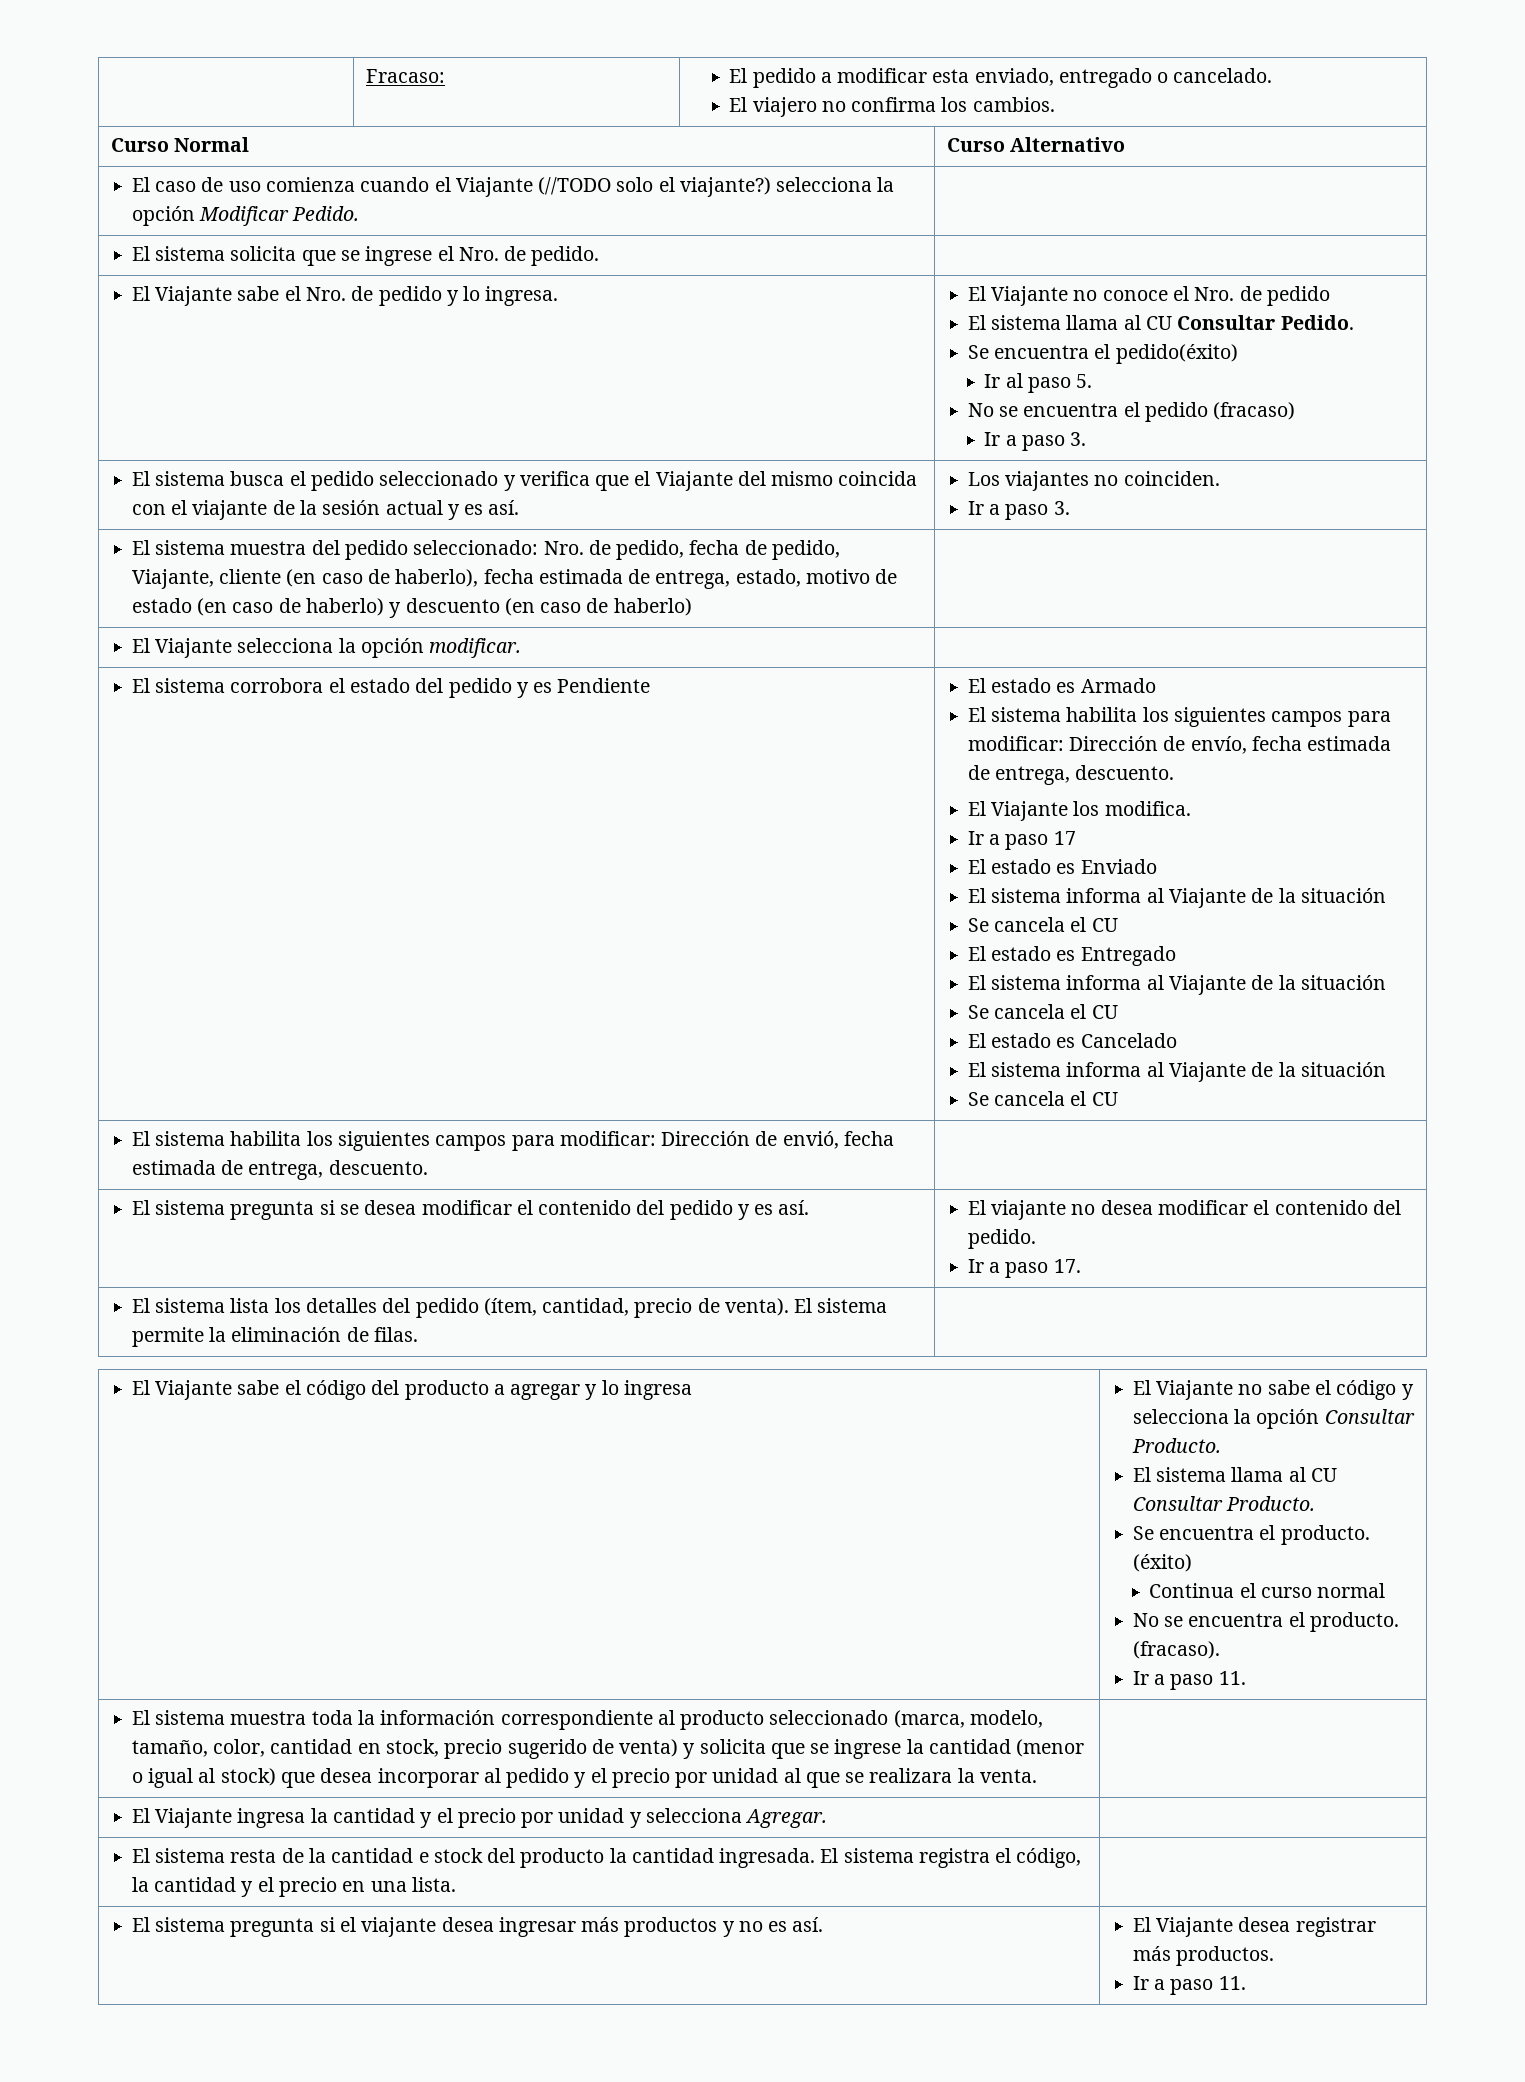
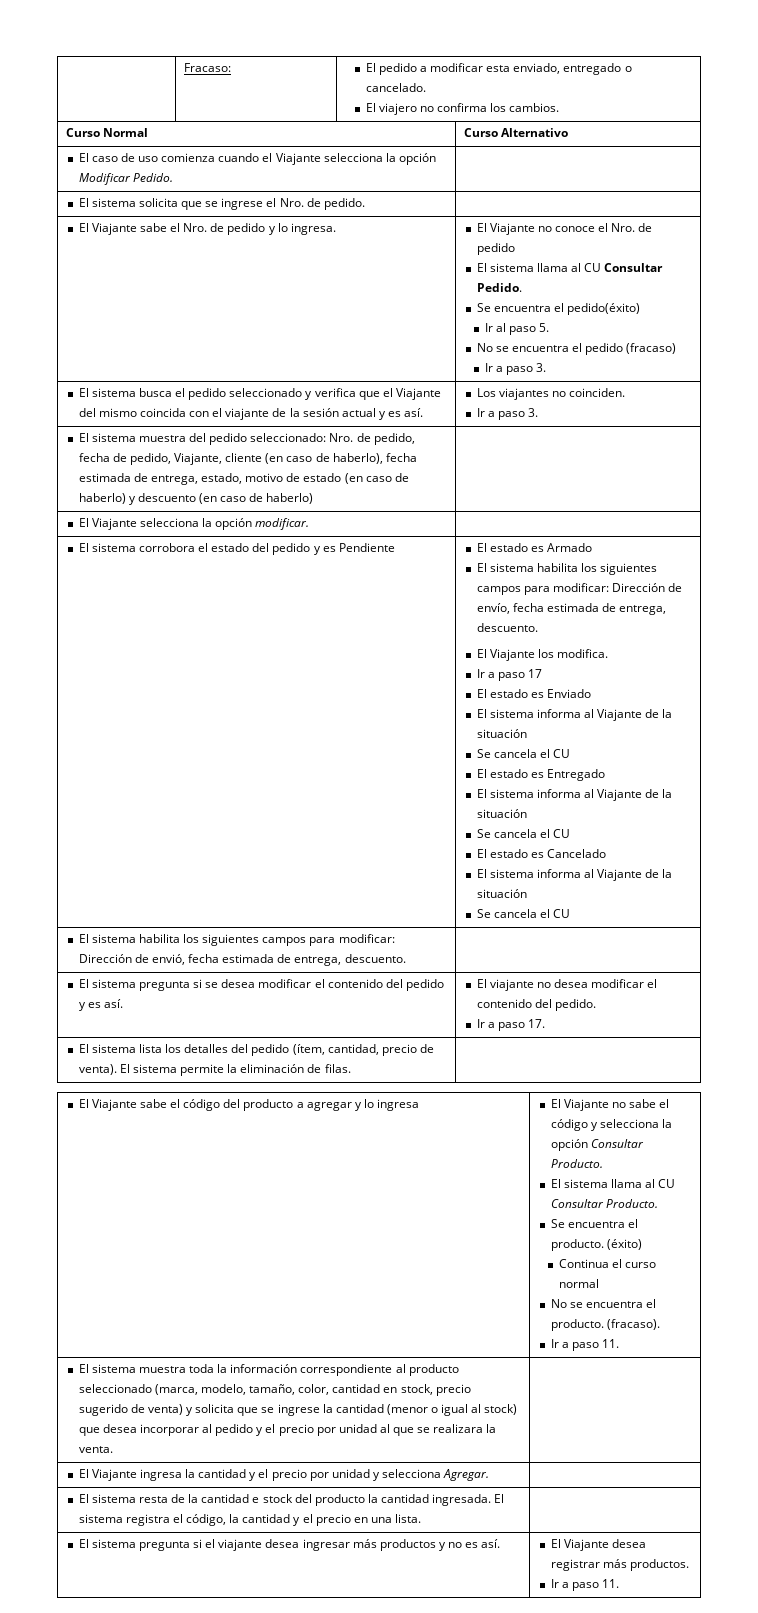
[538,177,771,197] (//TODO solo el viajante?) -> (321, 159) none

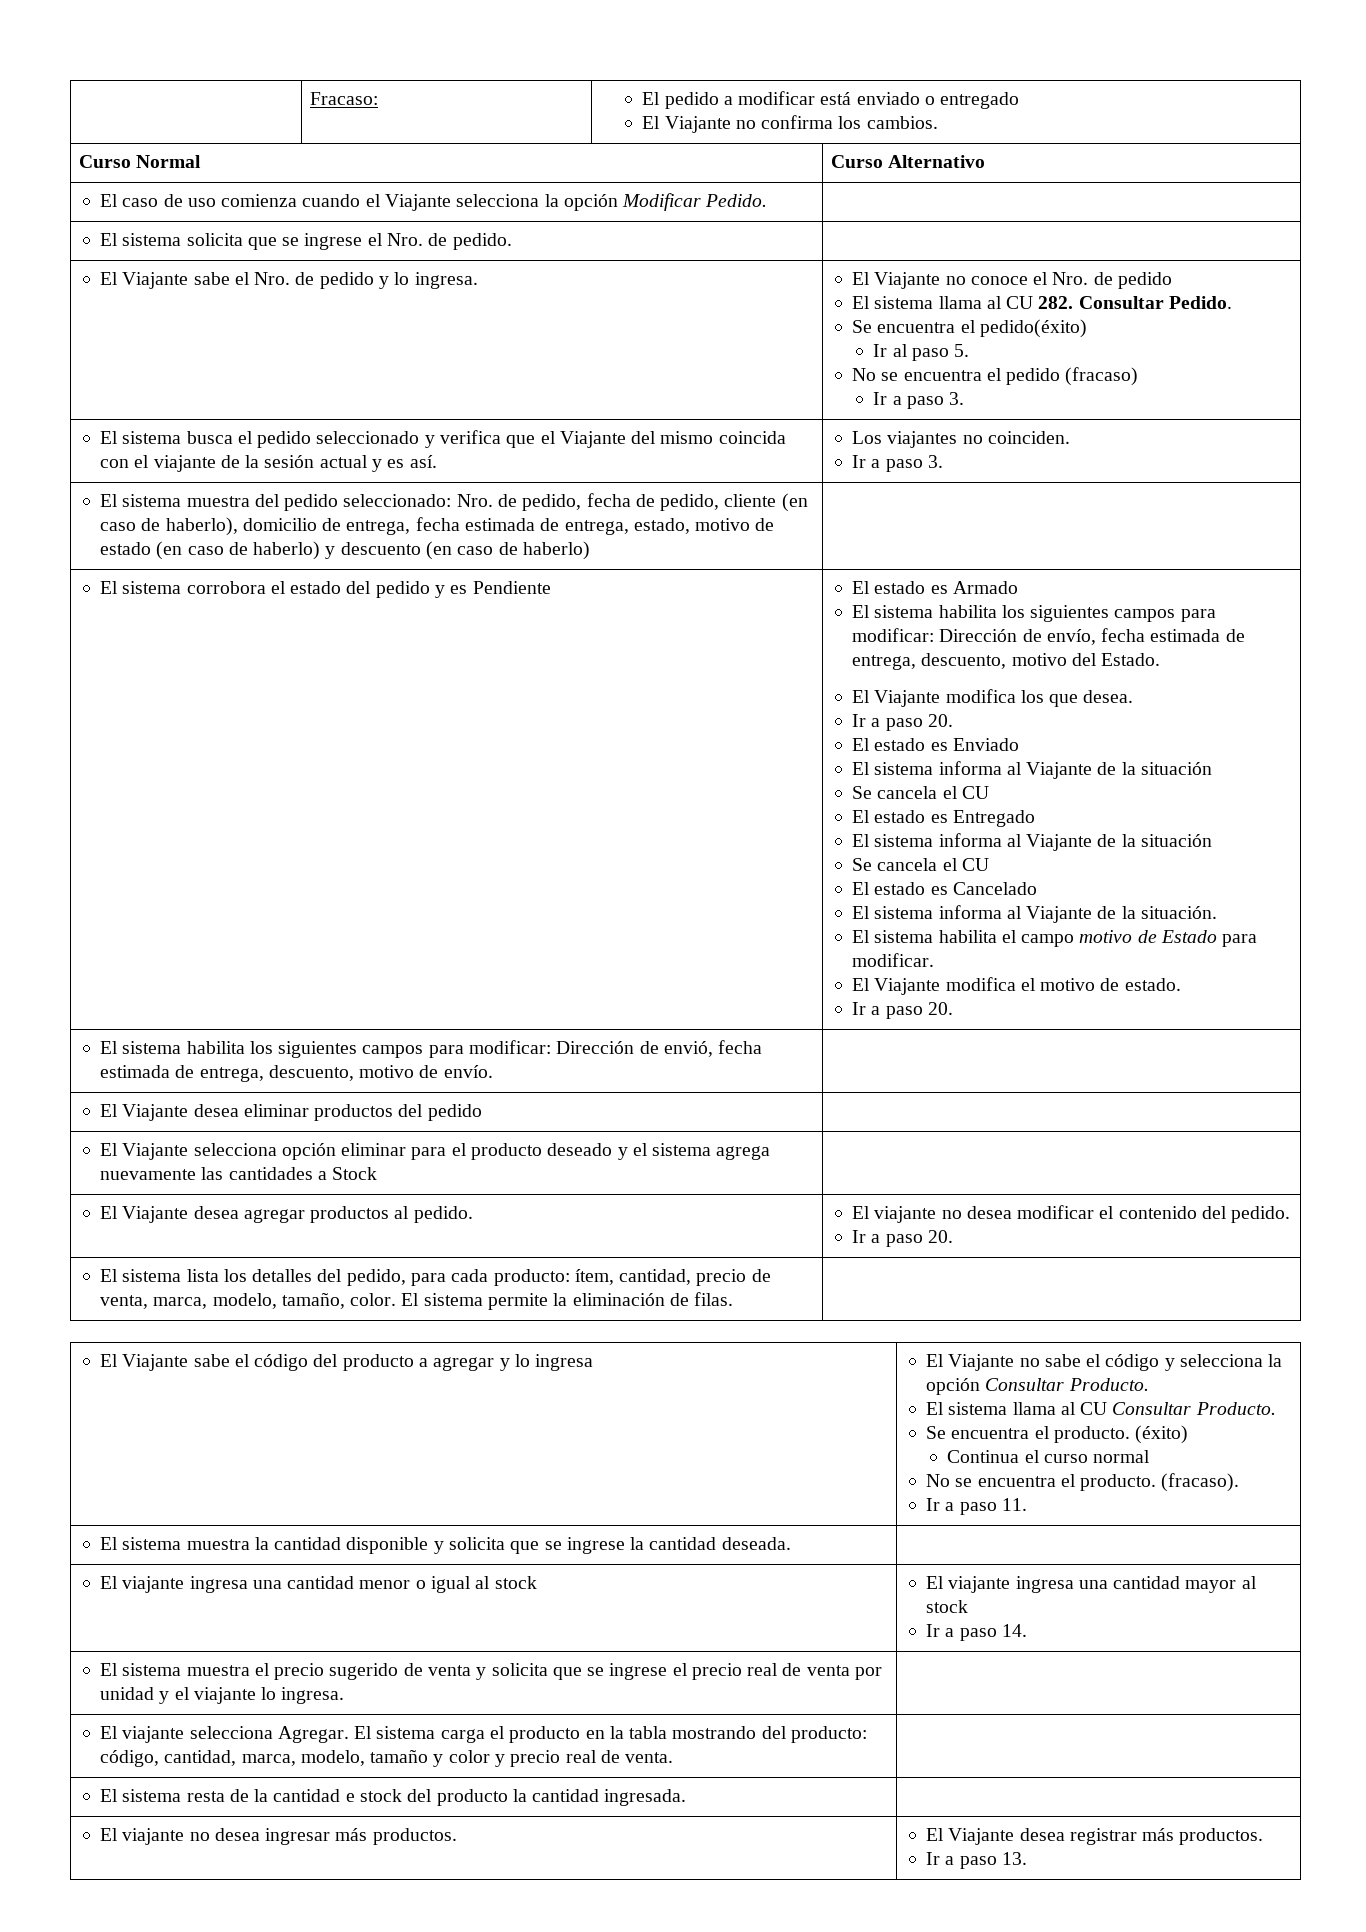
[486,63,561,74] esta enviado, -> [820,92,935,105] está enviado o
[624,66,632,72] [365,83,426,92] [365,103,417,115] o cancelado. // El viajero -> [642,116,731,133] // El Viajante
(602, 267) none -> [1038,296,1074,309] 282.
[174,453,223,465] Viajante, -> (720, 502) none
(383, 458) none -> [242,518,411,535] domicilio de entrega,
[78,518,310,530] // El Viajante selecciona la opción modificar. | -> (590, 550) none
[476,623,538,632] [476,649,609,661] [476,669,543,681] descuento. // El Viajante los modifica. // Ir a paso 17 -> [921,653,1161,669] [852,689,1134,707] [852,714,953,731] descuento, motivo del Estado. // El Viajante modifica los que desea. // Ir a paso 20.
[476,889,527,898] [476,909,571,918] situación // Se cancela el CU -> [1140,906,1217,919] [852,930,1258,947] [852,953,935,967] [852,977,1181,995] [852,1002,953,1019] situación. // El sistema habilita el campo motivo de Estado para modificar. // El Viajante modifica el motivo de estado. // Ir a paso 20.
[344,954,406,963] [78,979,444,991] [78,999,124,1011] descuento. | // El sistema pregunta si se desea modificar el contenido del pedido y es así. -> [268,1065,493,1081] [100,1104,482,1121] [100,1143,771,1160] [100,1167,378,1180] [100,1206,473,1223] descuento, motivo de envío. | // El Viajante desea eliminar productos del pedido | // El Viajante selecciona opción eliminar para el producto deseado y el sistema agrega nuevamente las cantidades a Stock | // El Viajante desea agregar productos al pedido.
[528,1019,546,1028] 17. -> [927,1230,953,1243] 20.
[251,1044,434,1056] [78,1064,117,1075] pedido (ítem, cantidad, precio de venta). -> [346,1269,771,1286] [100,1293,397,1309] pedido, para cada producto: ítem, cantidad, precio de venta, marca, modelo, tamaño, color.
[189,1364,459,1376] [78,1384,471,1396] [78,1404,184,1416] toda la información correspondiente al producto seleccionado (marca, modelo, tamaño, color, cantidad en stock, precio sugerido de venta) -> [254,1537,429,1554] la cantidad disponible
[386,1404,518,1416] [78,1424,497,1436] [78,1446,113,1453] [78,1469,490,1481] (menor o igual al stock) que desea incorporar al pedido y el precio por unidad al que se realizara la venta. | // El Viajante ingresa la cantidad y el precio por unidad y selecciona Agregar. -> [721,1537,791,1550] [100,1576,537,1593] [926,1576,1257,1593] [926,1600,969,1613] [926,1624,1027,1641] [100,1663,882,1680] [100,1687,345,1704] [100,1726,867,1743] [100,1750,674,1767] deseada. | // El viajante ingresa una cantidad menor o igual al stock | El viajante ingresa una cantidad mayor al stock // Ir a paso 14. // El sistema muestra el precio sugerido de venta y solicita que se ingrese el precio real de venta por unidad y el viajante lo ingresa. | // El viajante selecciona Agregar. El sistema carga el producto en la tabla mostrando del producto: código, cantidad, marca, modelo, tamaño y color y precio real de venta.
[494,1494,505,1503] [78,1514,421,1526] [78,1539,501,1551] El sistema registra el código, la cantidad y el precio en una lista. | // El sistema pregunta si el viajante desea ingresar más productos y no es así. -> [100,1828,457,1845] | // El viajante no desea ingresar más productos.
[602,1579,620,1588] 11. -> [1001,1852,1027,1865] 13.

